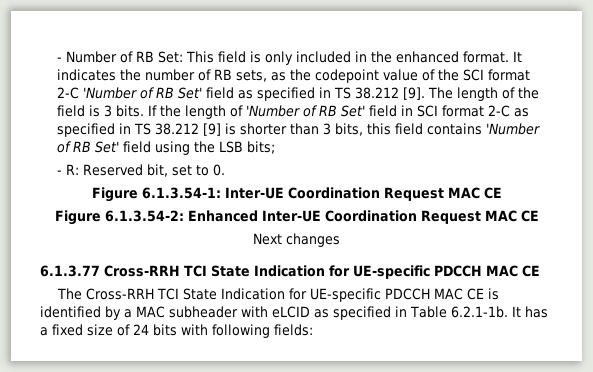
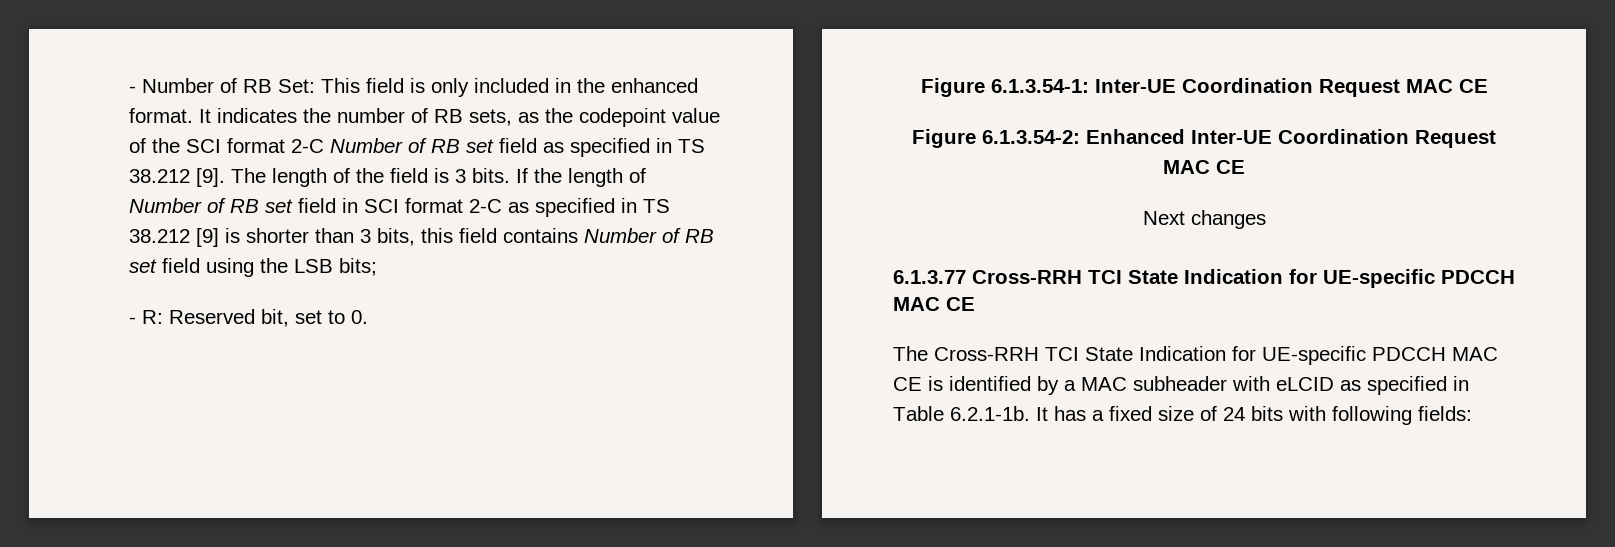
[83,87,203,99] 'Number of RB Set' -> [329,138,494,153] Number of RB set
[246,105,366,117] 'Number of RB Set' -> [128,198,293,213] Number of RB set
[486,123,541,135] [57,141,120,153] 'Number of RB Set' -> [583,228,714,243] [128,259,157,273] Number of RB set

